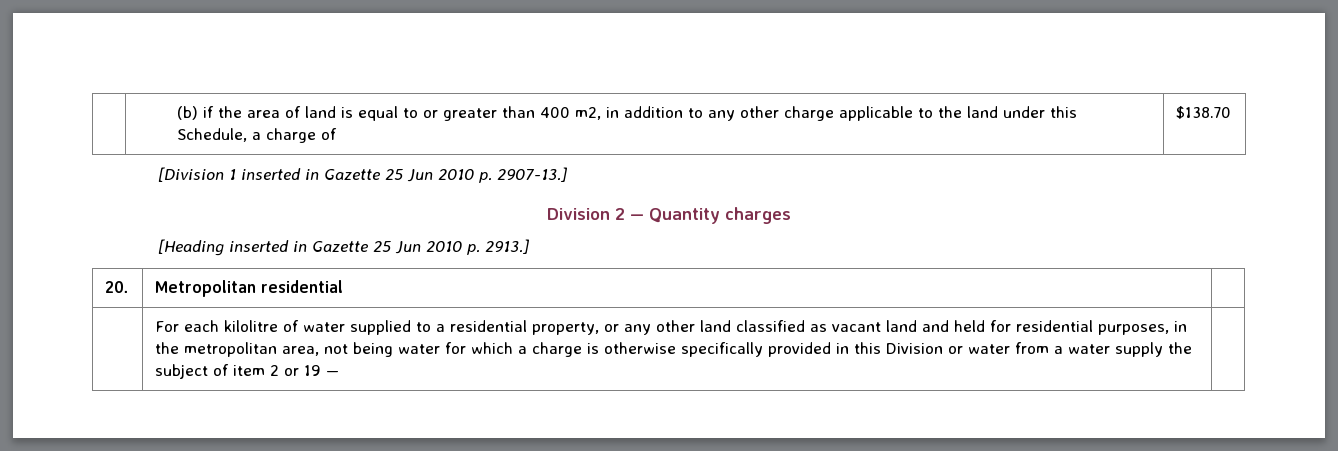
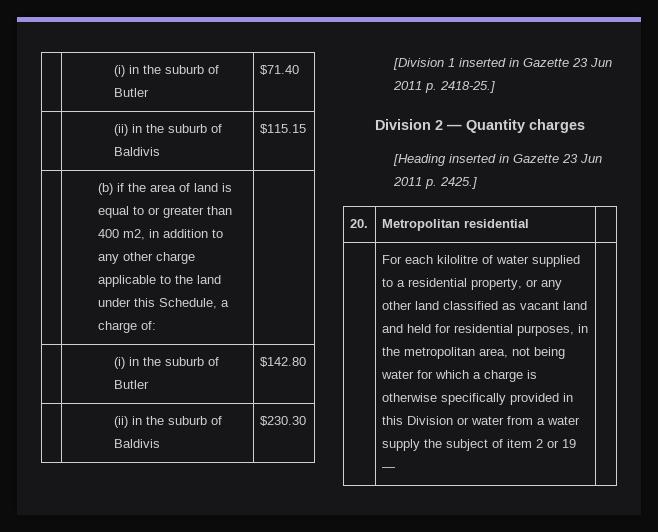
(177, 113) none -> [113,65,219,77] [113,88,149,97] [259,65,299,75] [113,124,222,136] [113,147,160,156] [259,124,306,134] | (i) in the suburb of Butler | $71.40 // | (ii) in the suburb of Baldivis | $115.15 //
[321,128,338,140] [1175,106,1231,119] of | $138.70 -> [141,321,157,330] [113,357,219,369] [113,380,149,389] [259,357,306,367] [113,416,222,428] [113,439,160,448] [259,416,306,426] of: | // | (i) in the suburb of Butler | $142.80 // | (ii) in the suburb of Baldivis | $230.30
[384,167,567,183] 25 Jun 2010 p. 2907-13.] -> [571,58,612,67] [392,81,495,93] 23 Jun 2011 p. 2418-25.]
[372,239,529,255] 25 Jun 2010 p. 2913.] -> [561,154,602,163] [392,177,477,189] 23 Jun 2011 p. 2425.]

